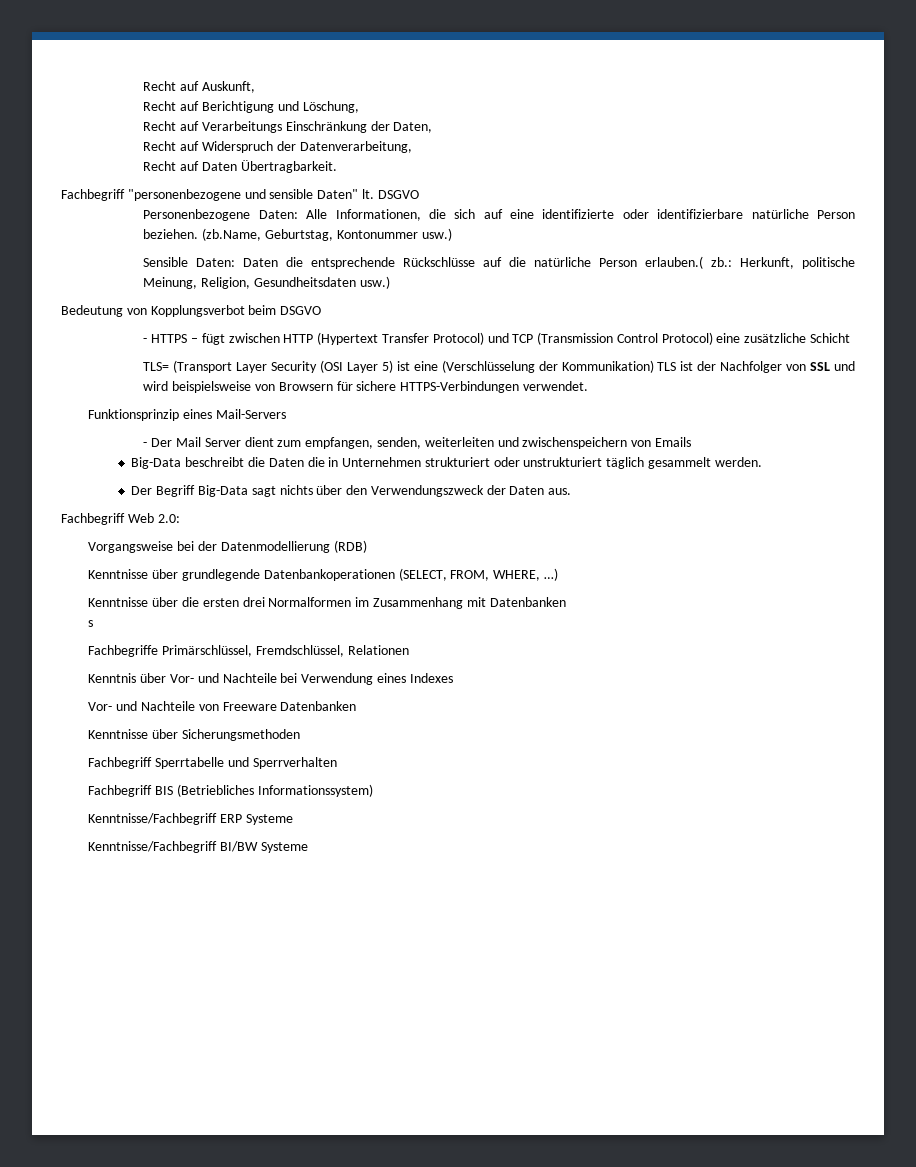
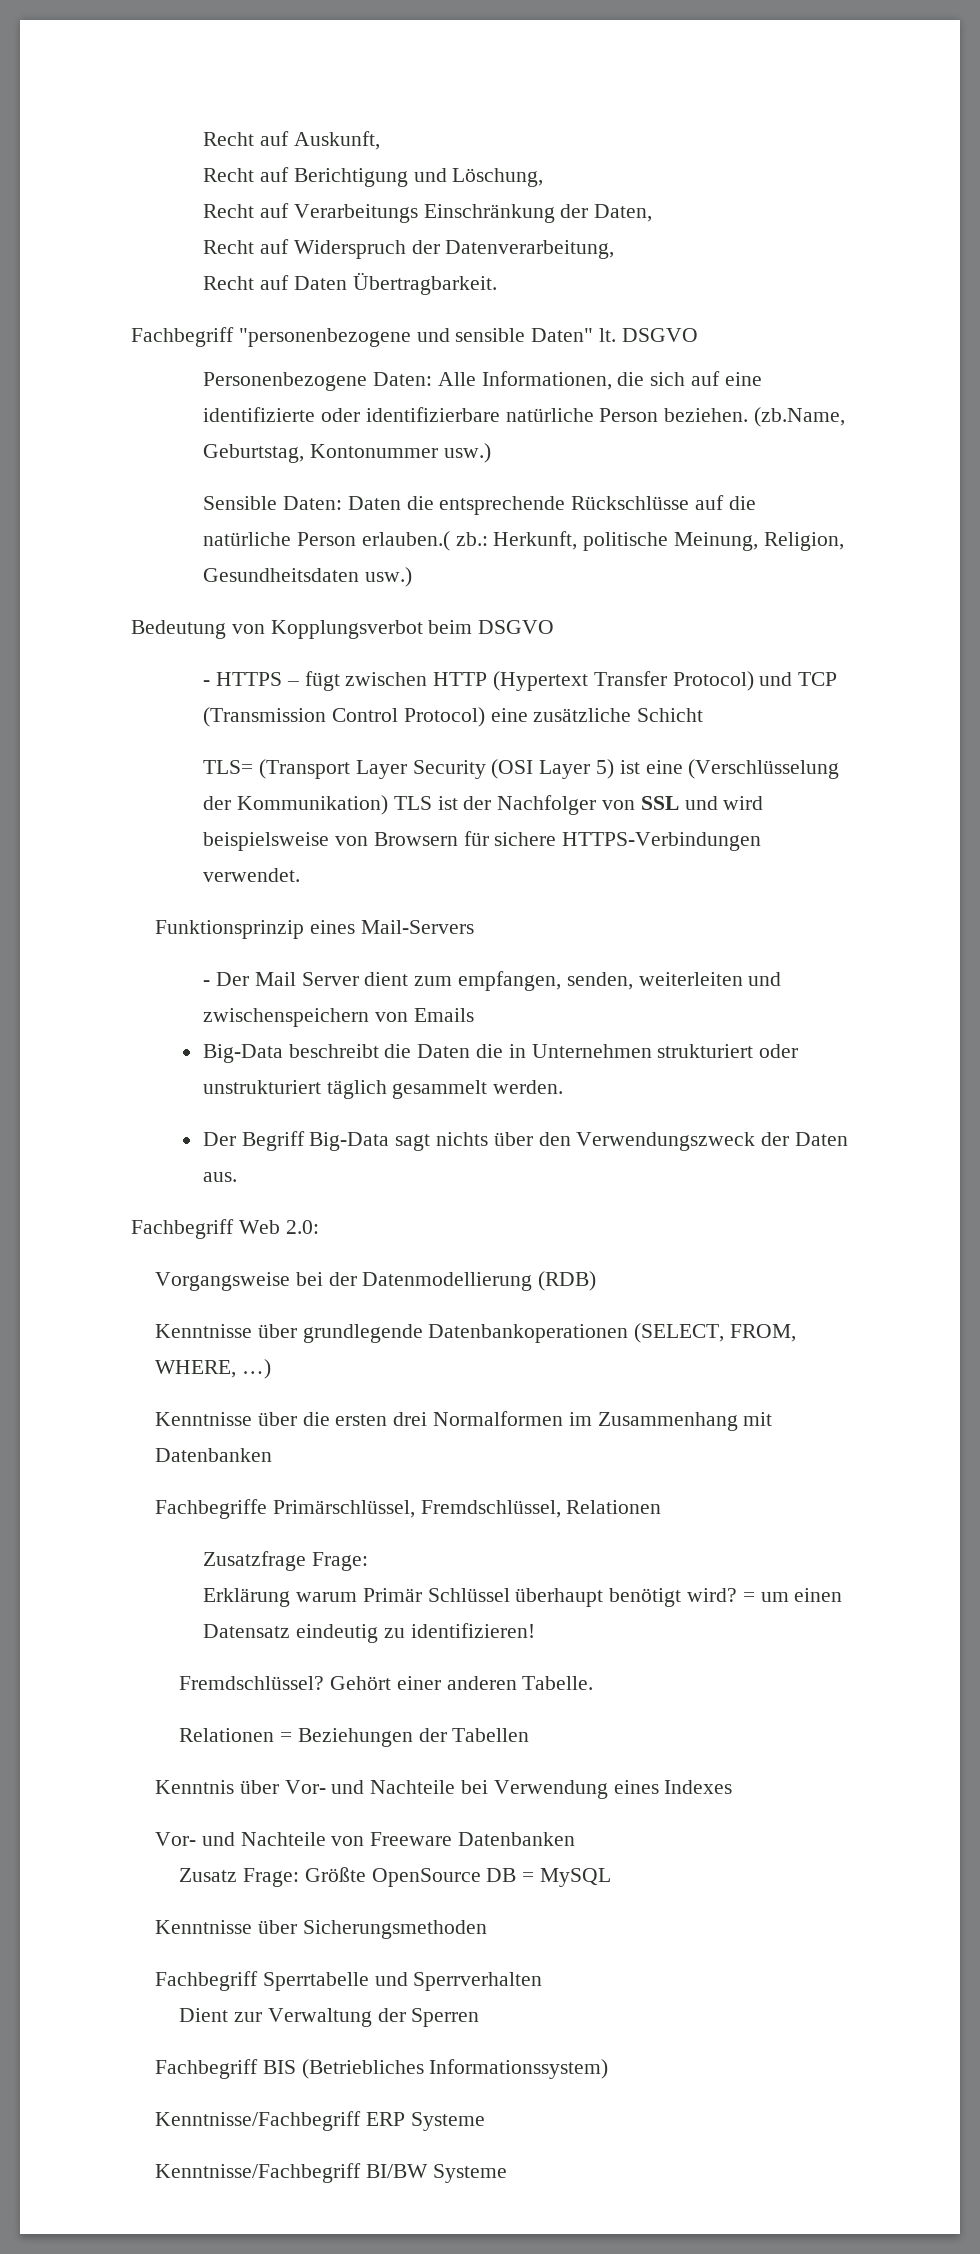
[88,620,94,627] // s -> (273, 1455) none
(409, 650) none -> [203,1551,368,1571] [203,1588,843,1607] [203,1623,535,1643] [179,1676,594,1690] [179,1728,530,1747] // Zusatzfrage Frage: // Erklärung warum Primär Schlüssel überhaupt benötigt wird? = um einen Datensatz eindeutig zu identifizieren! // Fremdschlüssel? Gehört einer anderen Tabelle. // Relationen = Beziehungen der Tabellen
(357, 706) none -> [179,1867,611,1887] // Zusatz Frage: Größte OpenSource DB = MySQL
(337, 763) none -> [179,2008,480,2027] // Dient zur Verwaltung der Sperren

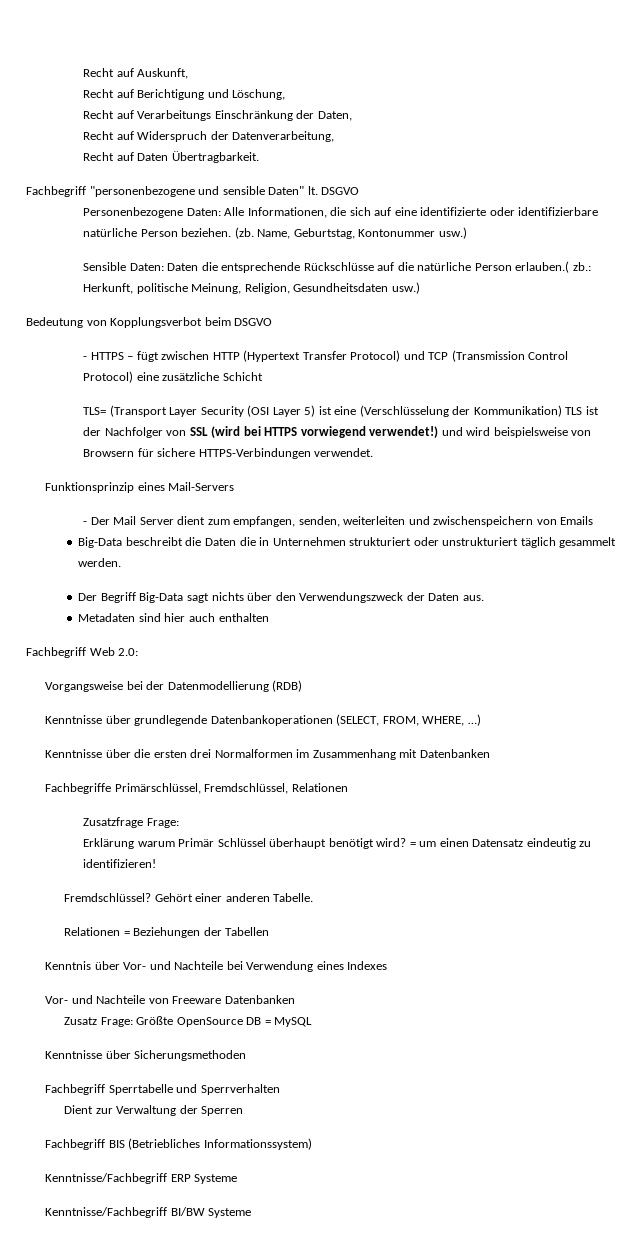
[753,407,845,427] (zb.Name, -> [234,227,291,239] (zb. Name,
(679, 803) none -> [211,426,439,438] (wird bei HTTPS vorwiegend verwendet!)
(237, 1177) none -> [78,613,269,622] // Metadaten sind hier auch enthalten

